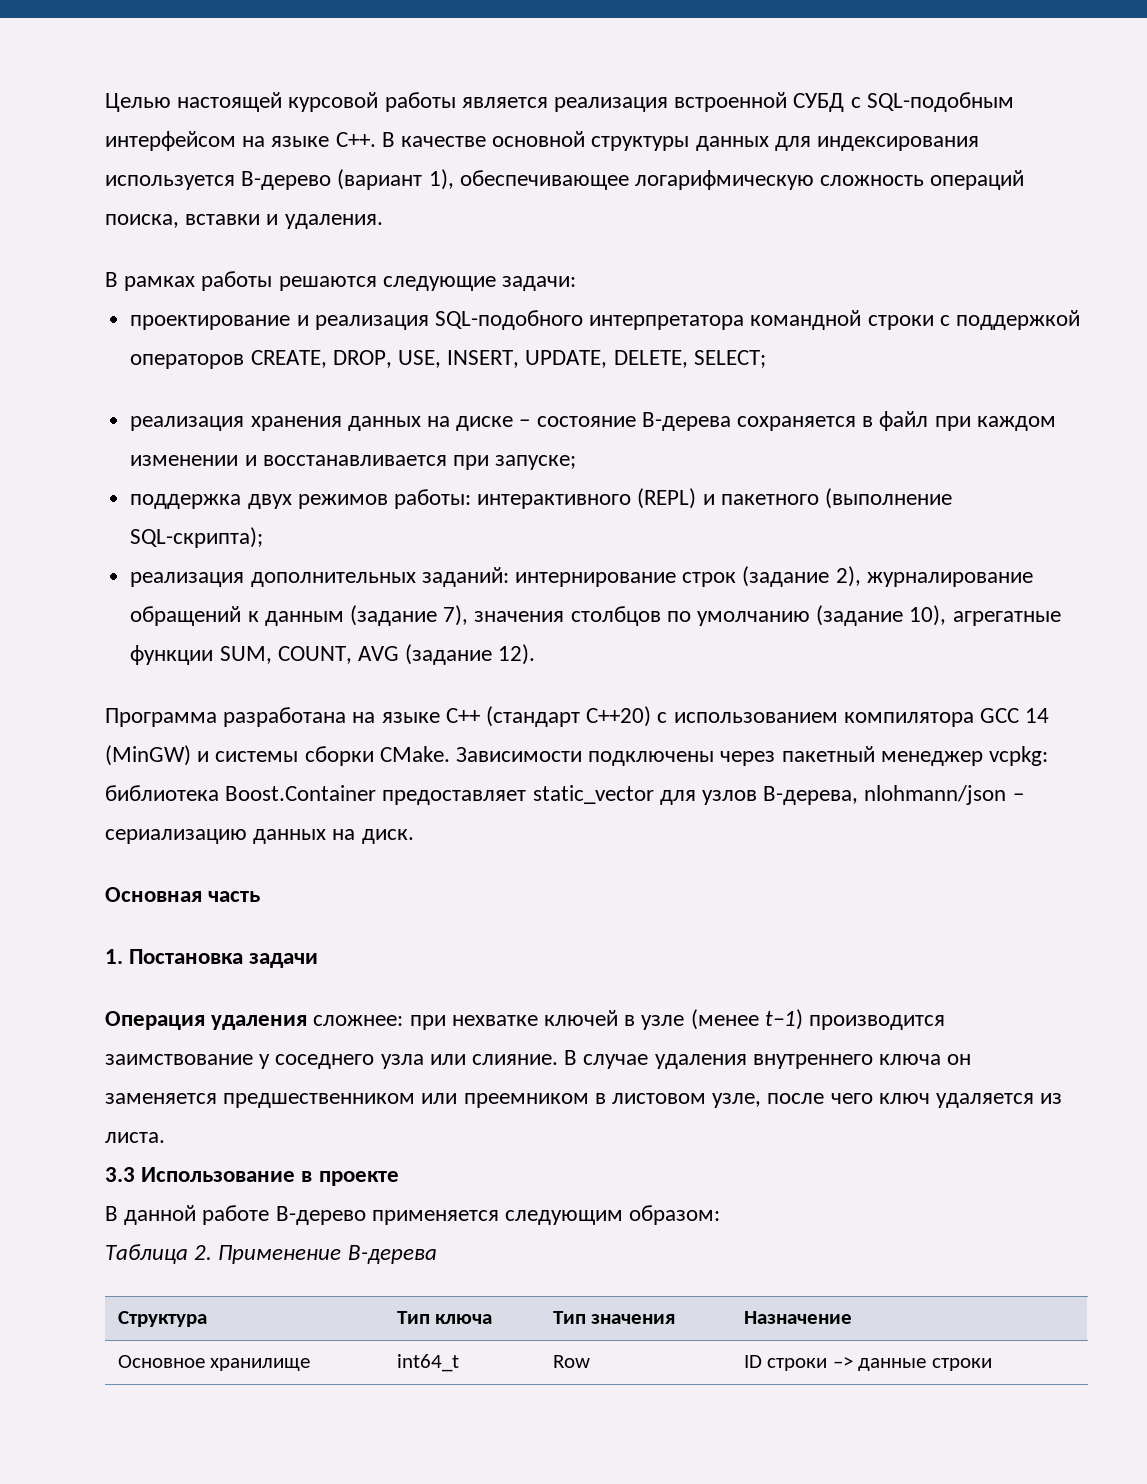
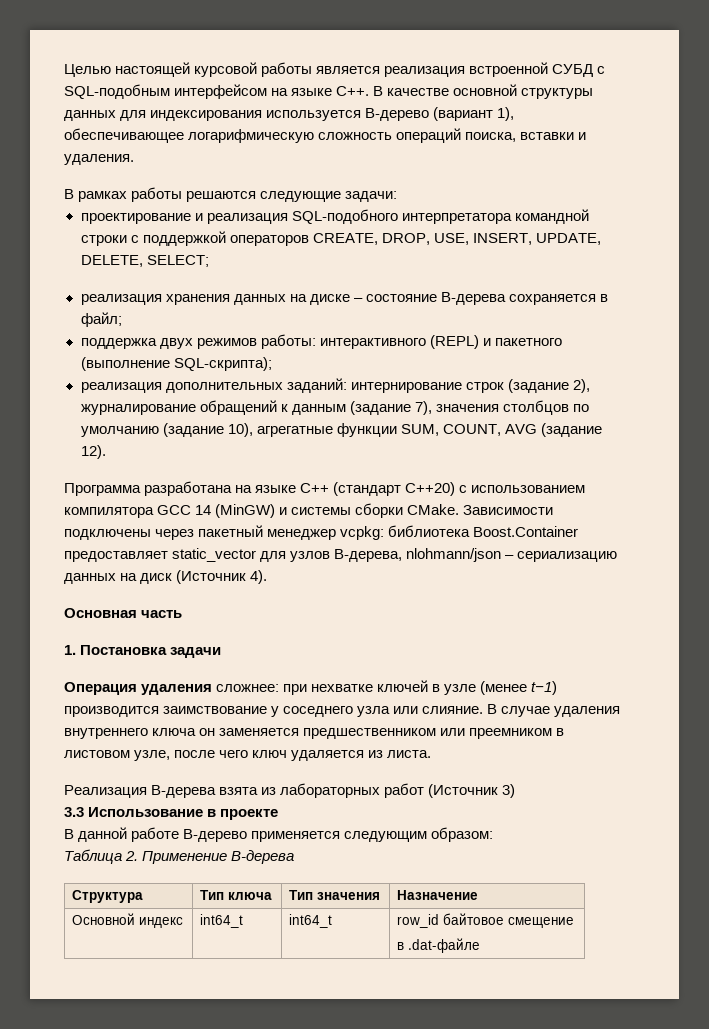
[879,411,1056,431] [130,455,577,470] файл при каждом изменении и восстанавливается при запуске; -> [80,312,122,327] файл;
[361,829,414,844] диск. -> [140,570,268,584] диск (Источник 4).
(165, 1137) none -> [64,783,516,798] // Реализация B-дерева взята из лабораторных работ (Источник 3)
[117,1355,311,1371] [396,1354,459,1372] [552,1355,590,1368] [743,1355,992,1371] Основное хранилище | int64_t | Row | ID строки –> данные строки -> [71,913,183,928] [199,914,243,928] [288,914,332,928] [396,913,574,928] [396,938,480,953] Основной индекс | int64_t | int64_t | row_id байтовое смещение // в .dat-файле

